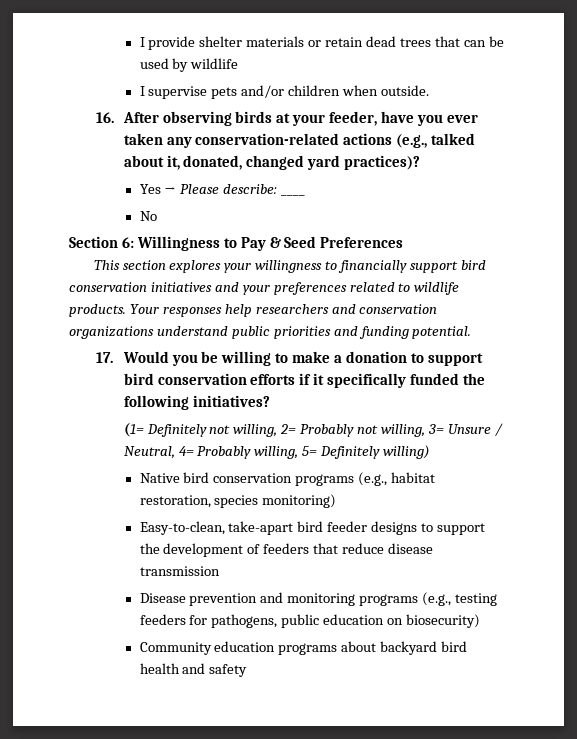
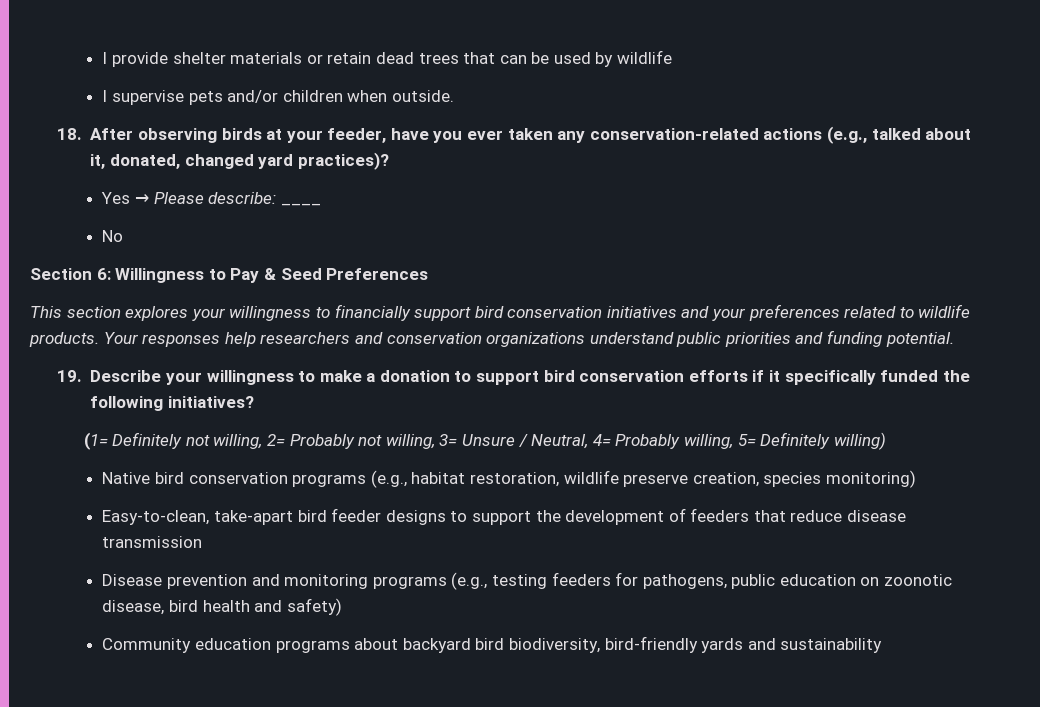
[96,112,115,123] 16. -> [56,128,82,140] 18.
[96,351,272,366] 17. Would you be willing -> [56,370,294,385] 19. Describe your willingness
(211, 501) none -> [563,470,759,487] wildlife preserve creation,
[406,614,481,628] biosecurity) -> [884,574,953,586] [102,598,342,616] zoonotic disease, bird health and safety)
[139,663,248,677] health and safety -> [508,636,883,653] biodiversity, bird-friendly yards and sustainability

